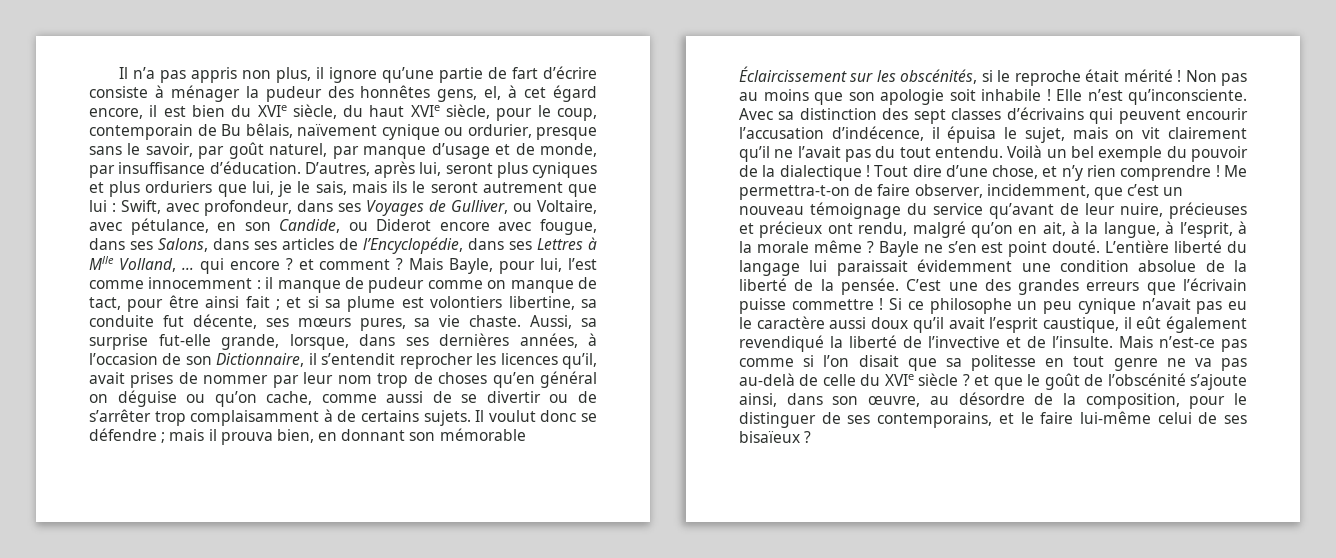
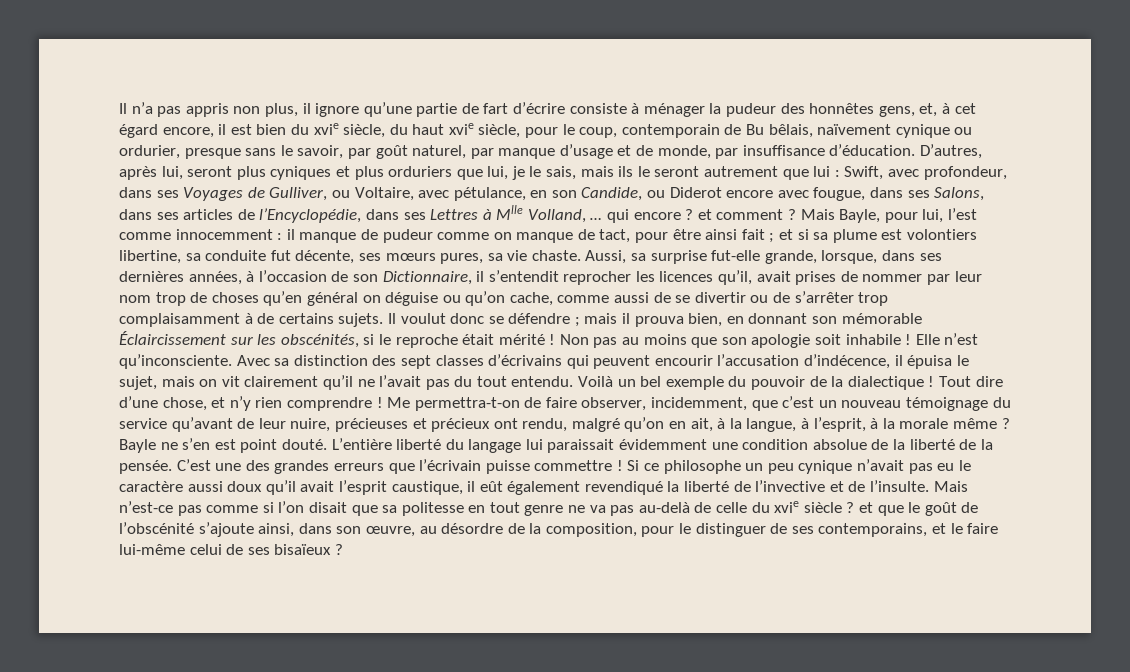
[484,86,502,100] el, -> [919,103,938,117] et,
[257,105,287,117] XVIe -> [313,123,339,135] xvie
[410,105,440,117] XVIe -> [448,123,474,135] xvie
[884,374,914,386] XVIe -> [774,501,800,513] xvie

